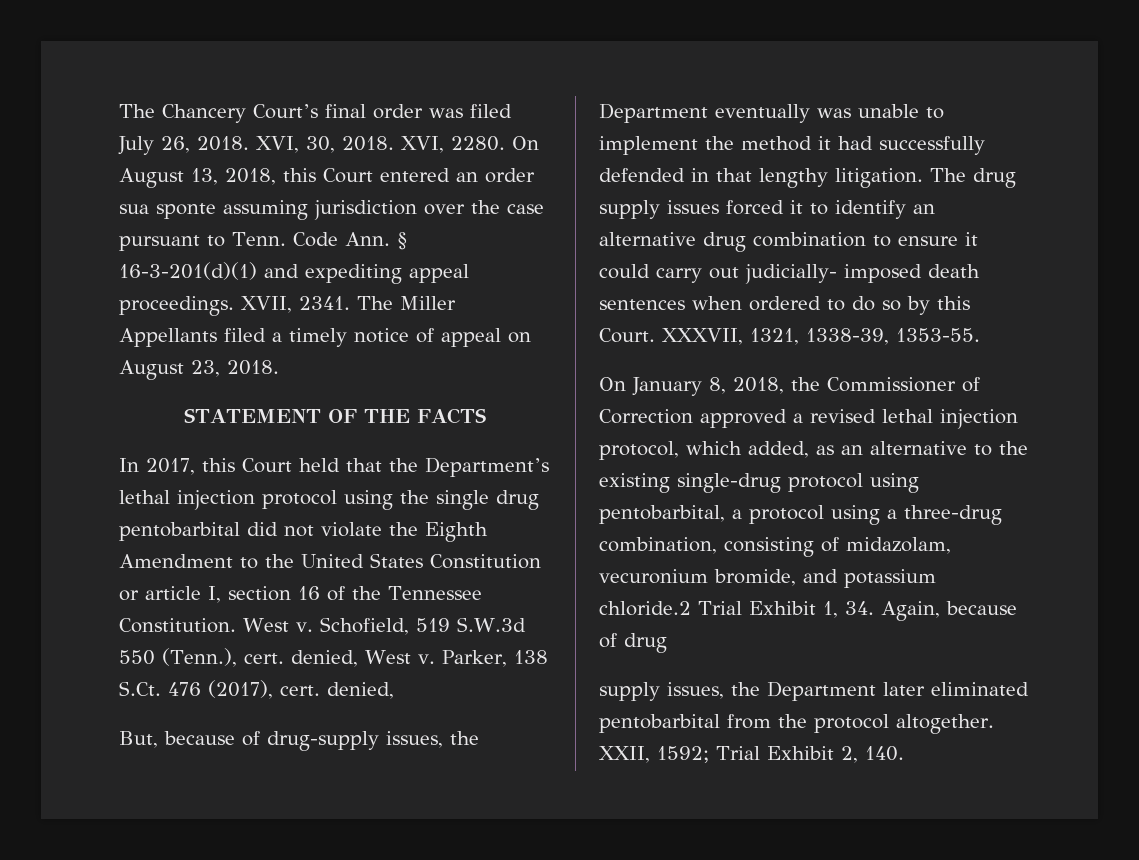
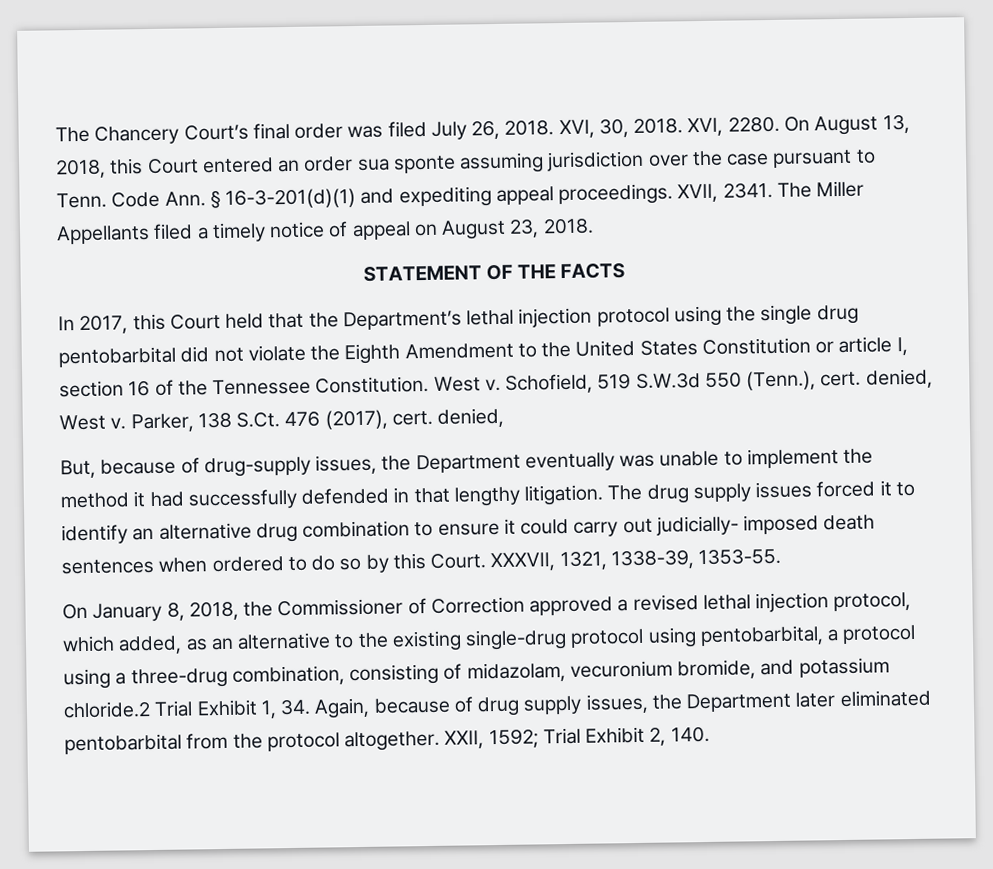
(667, 643) // -> (521, 706) none

